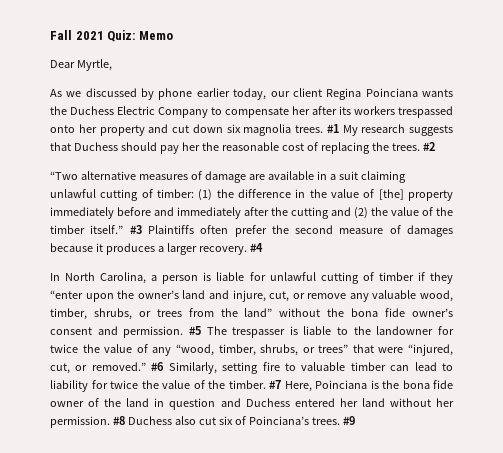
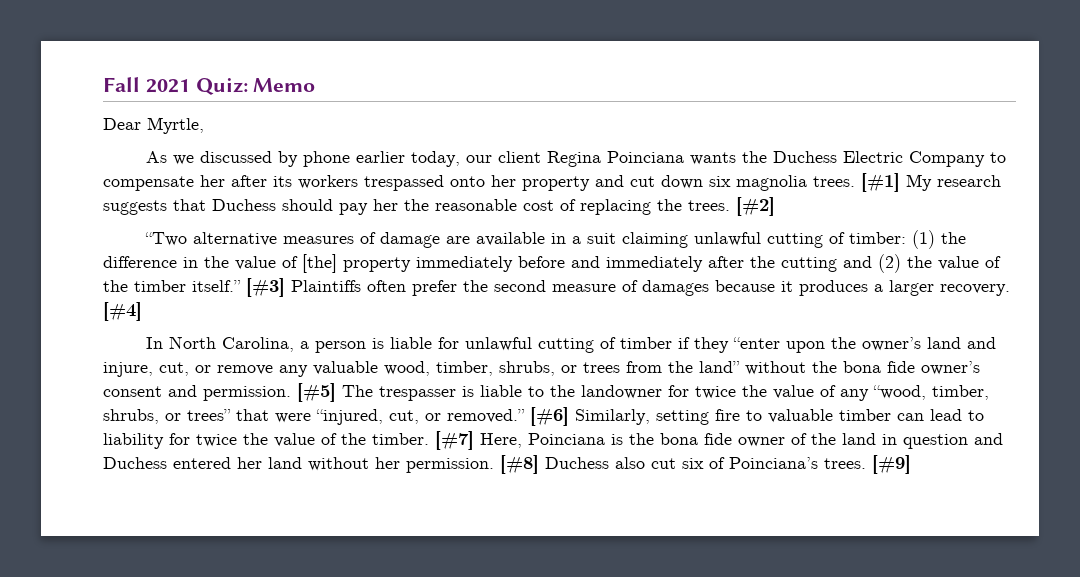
[326,124,339,133] #1 -> [861,173,900,192] [#1]
[422,142,435,151] #2 -> [736,197,775,216] [#2]
[129,225,142,234] #3 -> [246,278,285,297] [#3]
[249,243,263,252] #4 -> [103,302,142,321] [#4]
[188,326,201,335] #5 -> [297,383,336,402] [#5]
[151,362,165,371] #6 -> [530,407,569,426] [#6]
[269,380,281,389] #7 -> [435,431,474,450] [#7]
[112,416,125,425] #8 -> [500,455,539,474] [#8]
[342,416,355,425] #9 -> [872,455,911,474] [#9]

